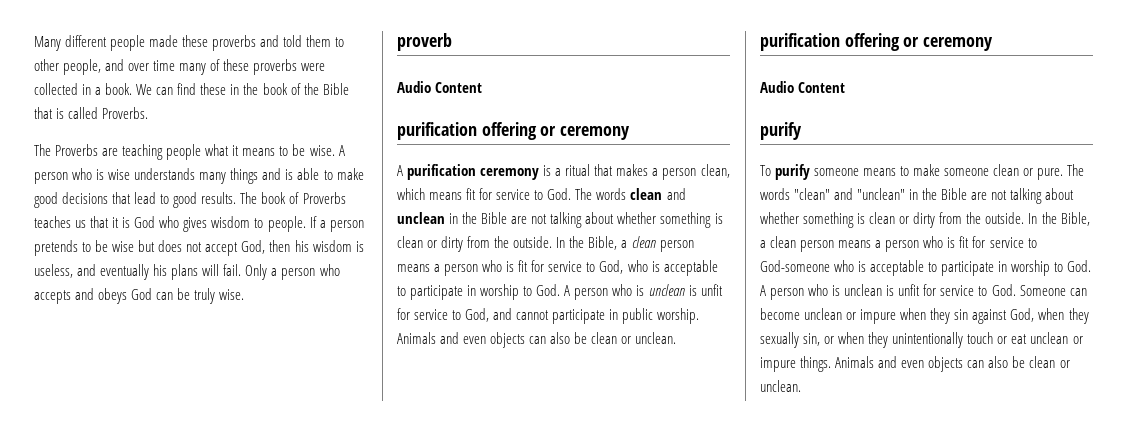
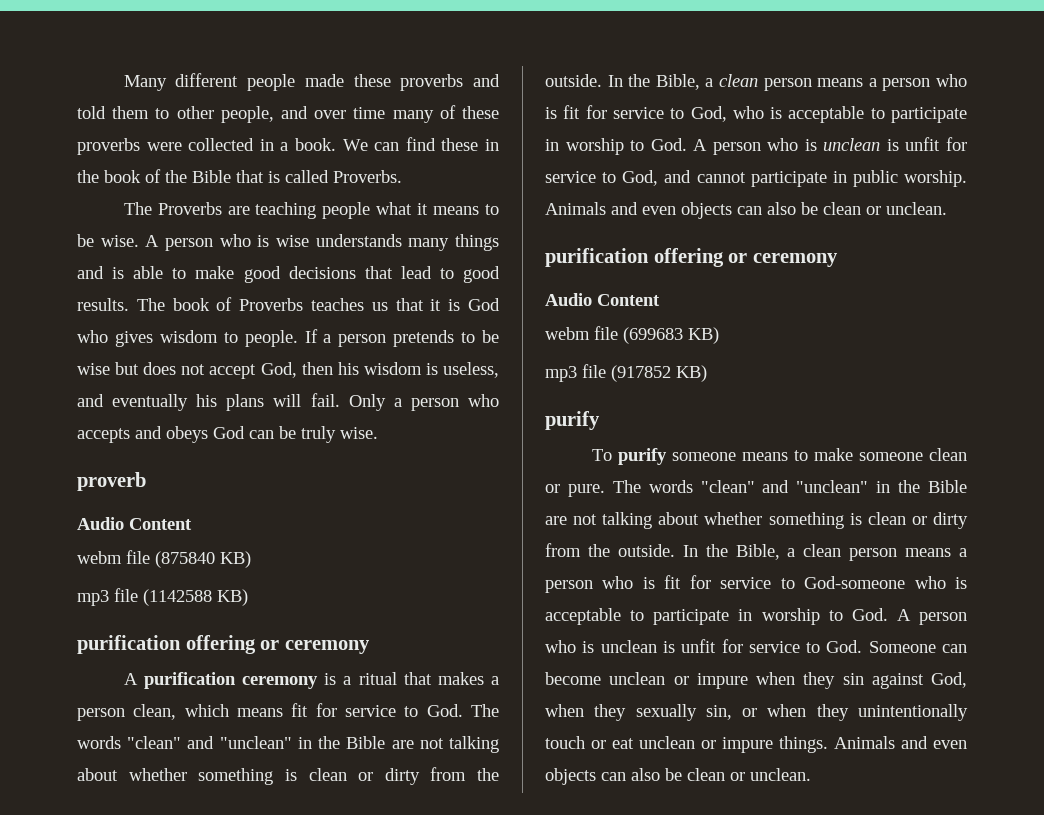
(483, 87) none -> [77,550,251,568] [77,588,248,606] // webm file (875840 KB) // mp3 file (1142588 KB)
[630,188,686,200] [397,212,445,224] clean and unclean -> [127,736,292,749] "clean" and "unclean"
(846, 87) none -> [545,326,719,344] [545,364,707,382] // webm file (699683 KB) // mp3 file (917852 KB)

